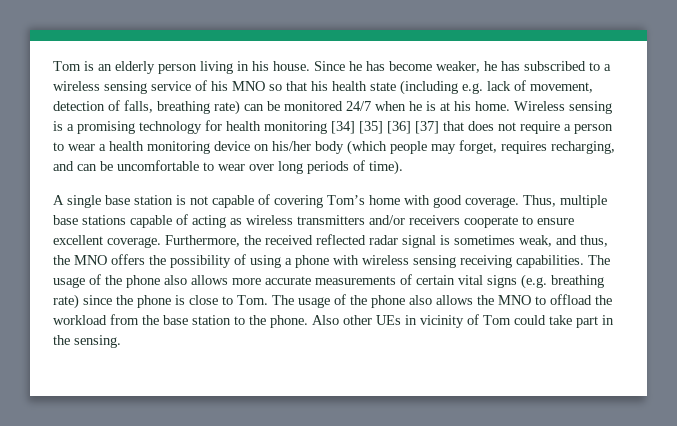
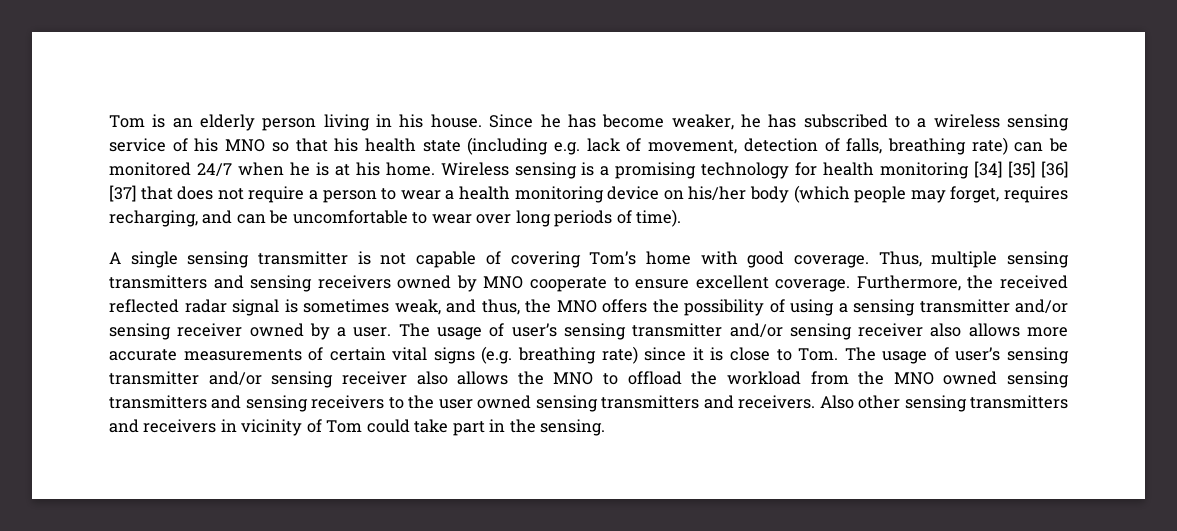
[105,195,173,205] base station -> [187,251,349,268] sensing transmitter
[53,214,460,228] base stations capable of acting as wireless transmitters and/or receivers -> [1007,251,1069,268] [109,275,524,292] sensing transmitters and sensing receivers owned by MNO
[295,255,610,268] [53,274,160,288] phone with wireless sensing receiving capabilities. The usage of the phone -> [853,299,1068,316] [109,323,924,340] sensing transmitter and/or sensing receiver owned by a user. The usage of user’s sensing transmitter and/or sensing receiver
[116,295,171,308] the phone -> [692,347,704,361] it
[350,295,405,308] the phone -> [955,347,1069,364] [109,371,407,388] user’s sensing transmitter and/or sensing receiver
[163,315,401,328] base station to the phone. Also other UEs -> [893,371,1069,388] [109,395,1069,412] [109,419,217,433] MNO owned sensing transmitters and sensing receivers to the user owned sensing transmitters and receivers. Also other sensing transmitters and receivers

